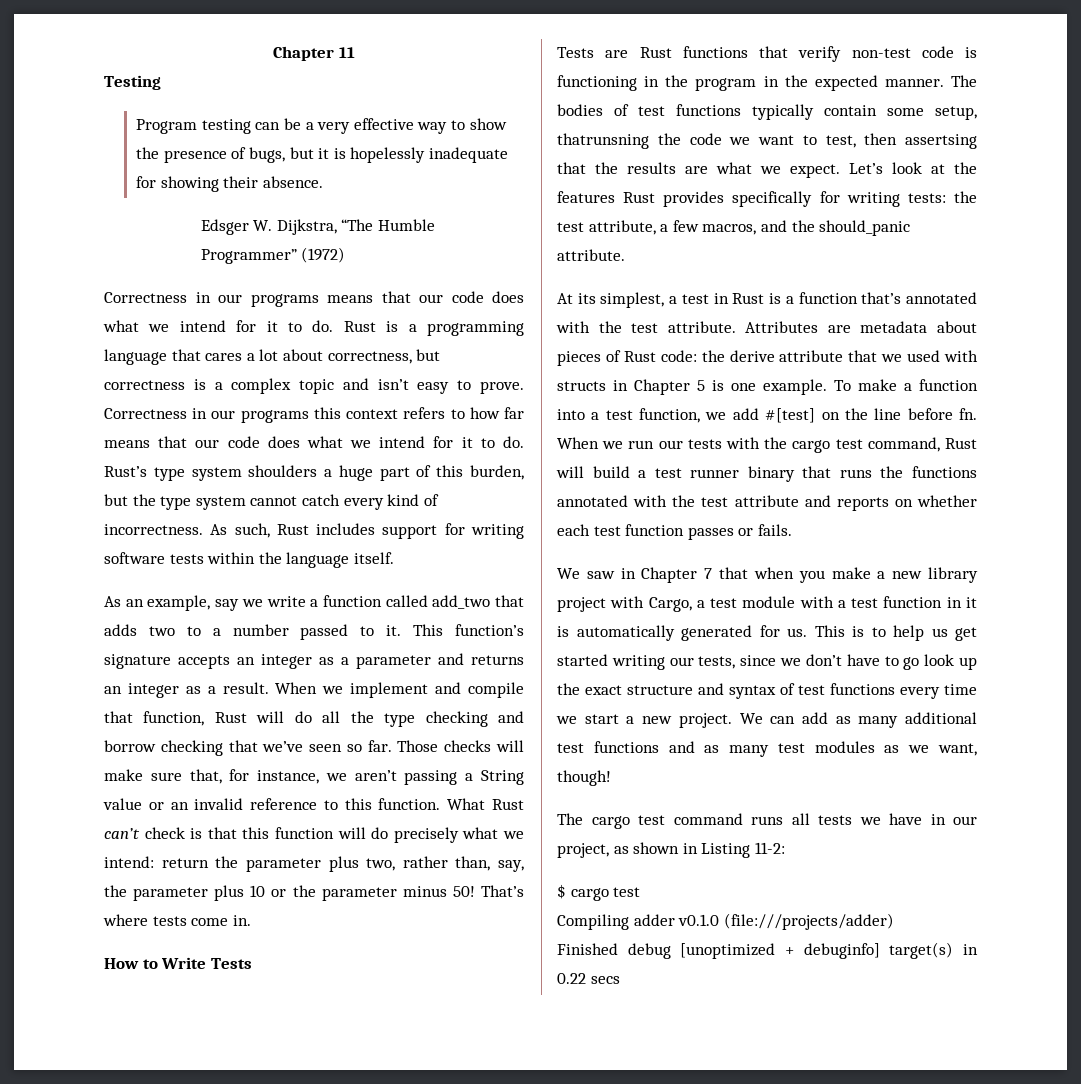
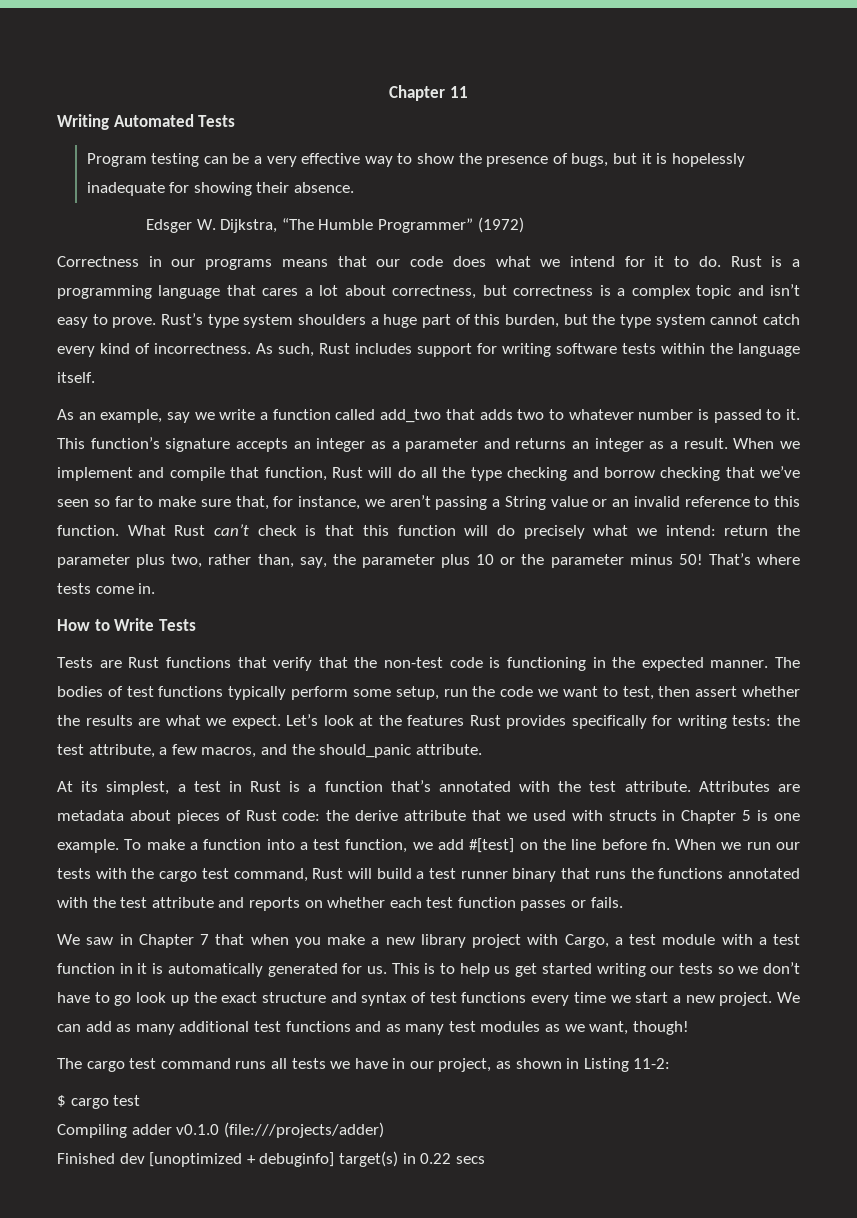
[104,75,161,90] Testing -> [57,114,236,130] Writing Automated Tests
[104,407,524,423] [104,436,524,448] Correctness in our programs this context refers to how far means that our code does what we intend for it to do. -> (157, 322) none
[212,624,289,636] a number -> [568,409,709,420] whatever number is
[367,740,524,752] far. Those checks will -> [114,496,154,507] far to
(842, 54) none -> [318,657,378,668] that the
[695,75,808,91] program in the -> (636, 662) none
[824,105,877,116] contain -> [291,686,349,700] perform
[557,133,649,149] thatrunsning -> [443,689,468,697] run
[905,134,977,149] [557,162,586,174] assertsing that -> [695,686,801,697] assert whether
[698,655,777,669] tests, since -> [678,963,734,974] tests so
[627,943,671,959] debug -> [119,1153,145,1164] dev

